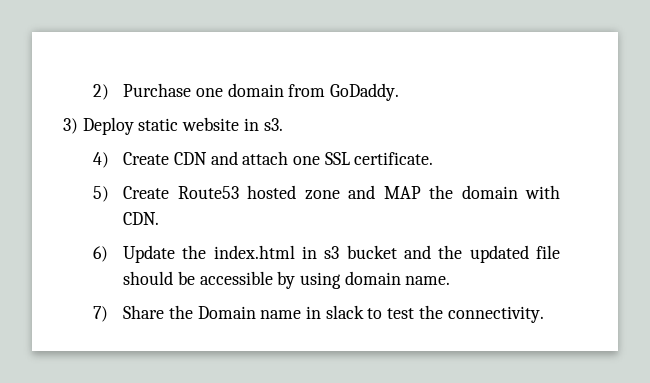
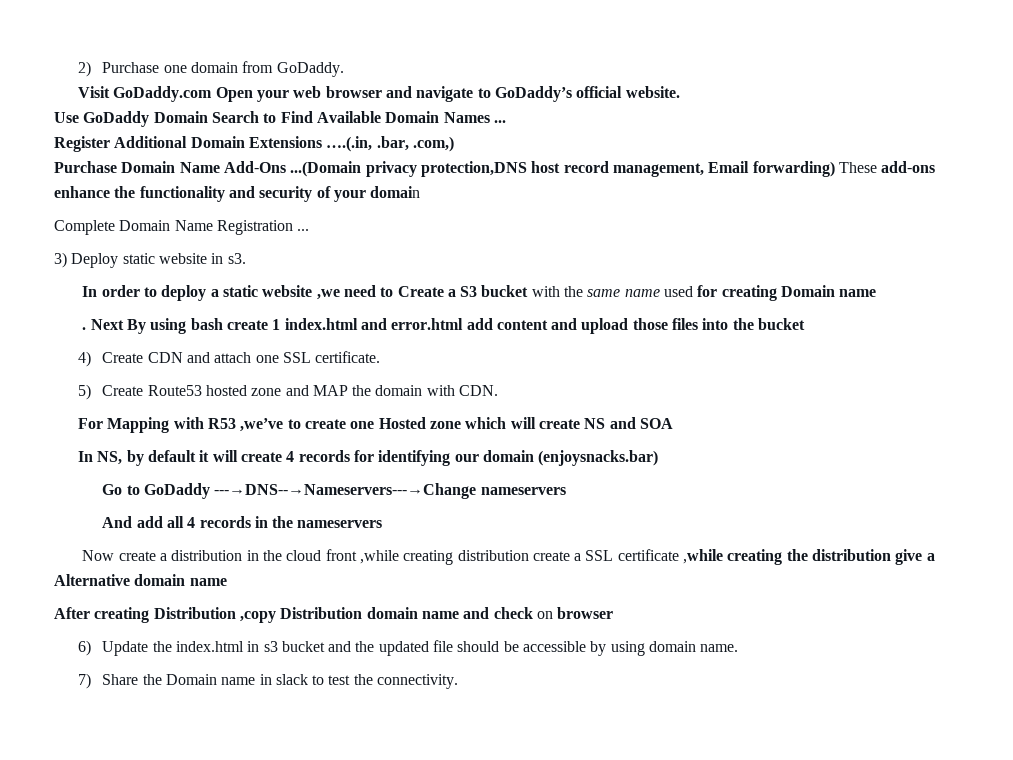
(400, 92) none -> [78,86,680,102] [54,111,506,127] [54,136,454,152] [54,161,936,177] [54,186,421,202] [54,220,310,235] // Visit GoDaddy.com Open your web browser and navigate to GoDaddy’s official website. // Use GoDaddy Domain Search to Find Available Domain Names ... // Register Additional Domain Extensions ….(.in, .bar, .com,) // Purchase Domain Name Add-Ons ...(Domain privacy protection,DNS host record management, Email forwarding) These add-ons enhance the functionality and security of your domain // Complete Domain Name Registration ...
(283, 124) none -> [82,285,877,301] [82,318,806,334] // In order to deploy a static website ,we need to Create a S3 bucket with the same name used for creating Domain name // . Next By using bash create 1 index.html and error.html add content and upload those files into the bucket
(160, 218) none -> [78,417,673,433] [78,450,659,466] [102,483,566,499] [102,516,383,528] [82,549,935,565] [54,574,227,586] [54,607,614,623] // For Mapping with R53 ,we’ve to create one Hosted zone which will create NS and SOA // In NS, by default it will create 4 records for identifying our domain (enjoysnacks.bar) // Go to GoDaddy ---→DNS--→Nameservers---→Change nameservers // And add all 4 records in the nameservers // Now create a distribution in the cloud front ,while creating distribution create a SSL certificate ,while creating the distribution give a Alternative domain name // After creating Distribution ,copy Distribution domain name and check on browser

